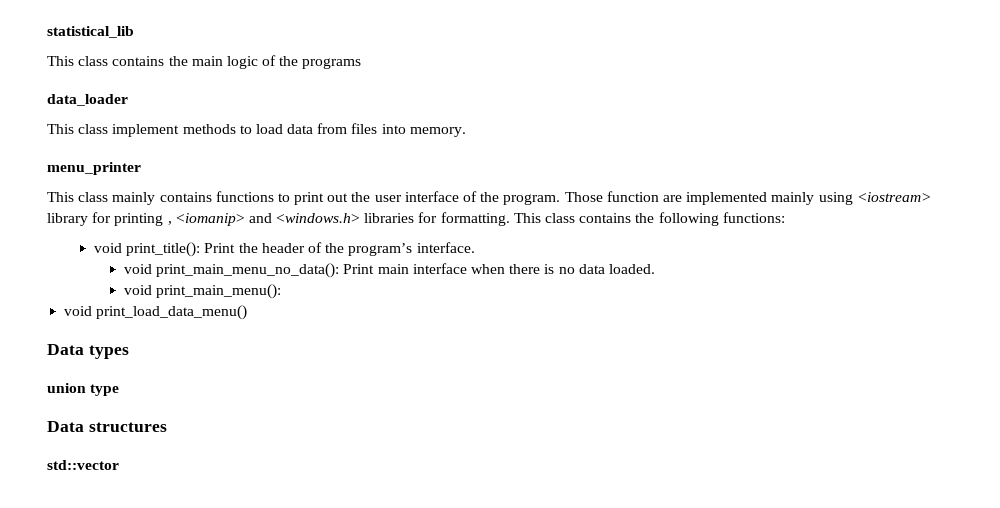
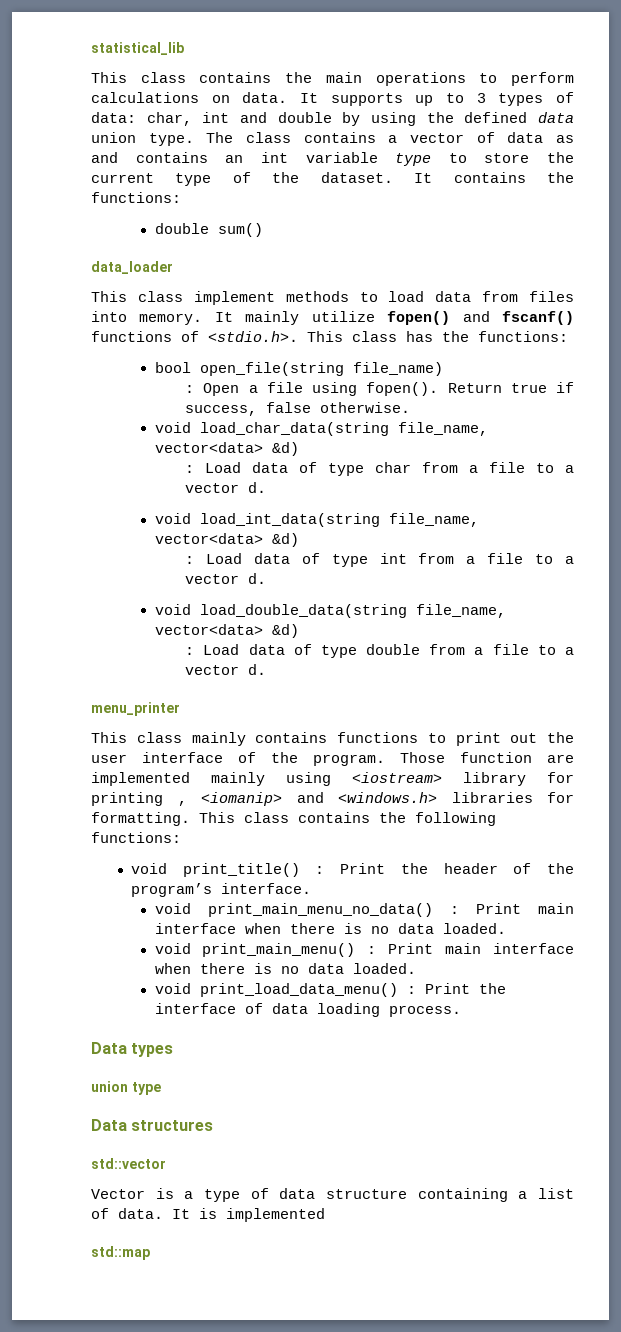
[226,55,362,69] logic of the programs -> [375,72,574,86] [91,92,574,106] [91,112,574,126] [91,132,574,146] [91,152,574,166] [91,172,574,186] [91,192,181,203] [154,223,263,237] operations to perform calculations on data. It supports up to 3 types of data: char, int and double by using the defined data union type. The class contains a vector of data as and contains an int variable type to store the current type of the dataset. It contains the functions: // double sum()
(466, 132) none -> [214,311,574,325] [91,331,568,342] [154,362,443,376] [185,382,574,396] [185,402,411,416] [154,422,488,436] [154,442,299,456] [185,462,574,476] [185,482,267,493] [154,513,479,527] [154,533,299,547] [185,553,574,567] [185,573,267,584] [154,604,506,618] [154,624,299,638] [185,644,574,658] [185,664,267,675] It mainly utilize fopen() and fscanf() functions of <stdio.h>. This class has the functions: // bool open_file(string file_name) // : Open a file using fopen(). Return true if success, false otherwise. // void load_char_data(string file_name, vector<data> &d) // : Load data of type char from a file to a vector d. // void load_int_data(string file_name, vector<data> &d) // : Load data of type int from a file to a vector d. // void load_double_data(string file_name, vector<data> &d) // : Load data of type double from a file to a vector d.
[126,242,201,257] print_title(): -> [182,863,325,877] print_title() :
[156,263,340,278] print_main_menu_no_data(): -> [207,903,459,917] print_main_menu_no_data() :
[156,284,282,299] [64,305,248,320] print_main_menu(): // void print_load_data_menu() -> [202,943,574,957] [154,963,416,974] [154,983,506,997] [154,1003,461,1017] print_main_menu() : Print main interface when there is no data loaded. // void print_load_data_menu() : Print the interface of data loading process.
(119, 465) none -> [91,1188,574,1202] [91,1208,325,1222] [91,1246,150,1260] // Vector is a type of data structure containing a list of data. It is implemented // std::map

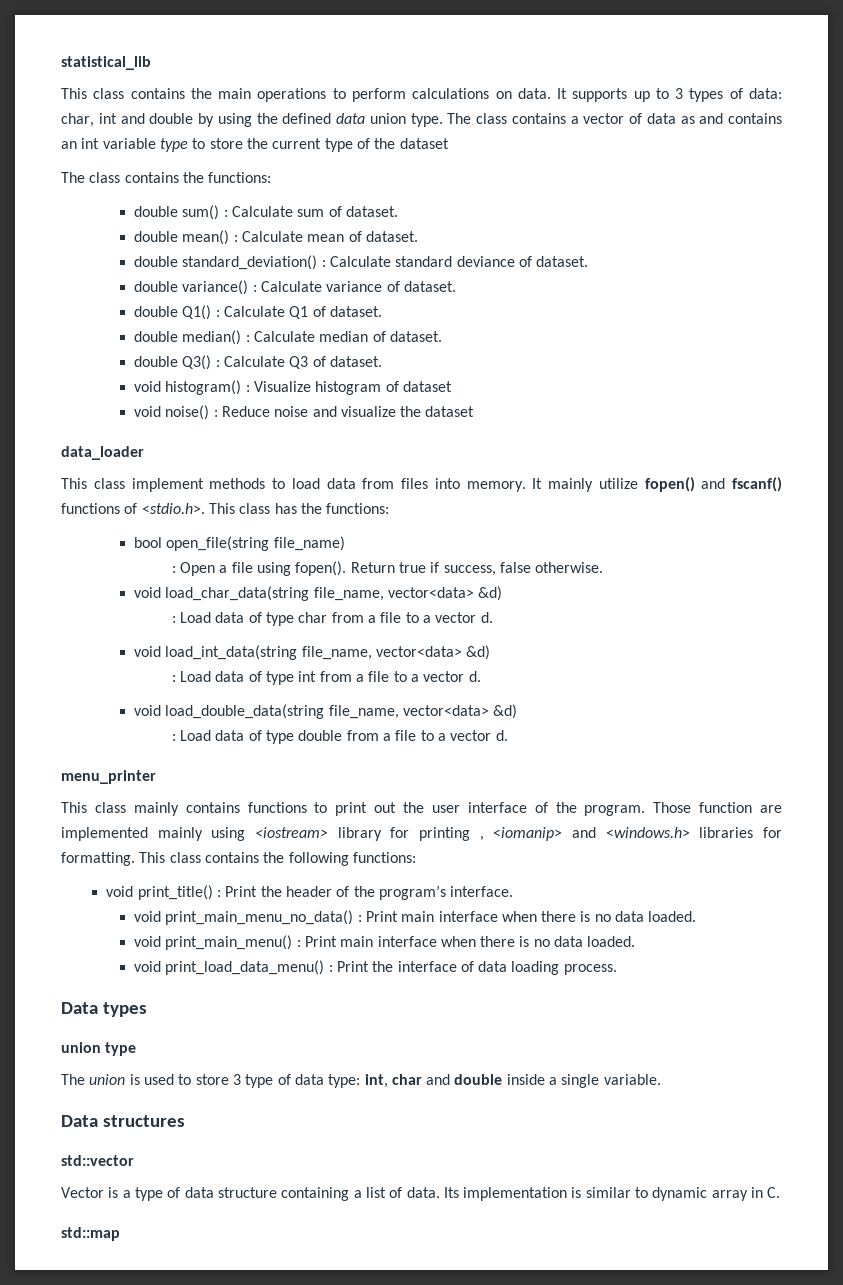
[320,172,433,183] dataset. It -> [399,138,449,149] [61,172,121,183] dataset // The class
(263, 230) none -> [223,206,398,217] [133,230,418,245] [133,255,589,270] [133,280,456,295] [133,305,382,320] [133,330,442,345] [133,355,382,370] [133,380,452,395] [133,405,475,420] : Calculate sum of dataset. // double mean() : Calculate mean of dataset. // double standard_deviation() : Calculate standard deviance of dataset. // double variance() : Calculate variance of dataset. // double Q1() : Calculate Q1 of dataset. // double median() : Calculate median of dataset. // double Q3() : Calculate Q3 of dataset. // void histogram() : Visualize histogram of dataset // void noise() : Reduce noise and visualize the dataset
(161, 1088) none -> [61,1074,661,1088] // The union is used to store 3 type of data type: int, char and double inside a single variable.
[172,1208,325,1222] It is implemented -> [443,1187,781,1201] Its implementation is similar to dynamic array in C.

